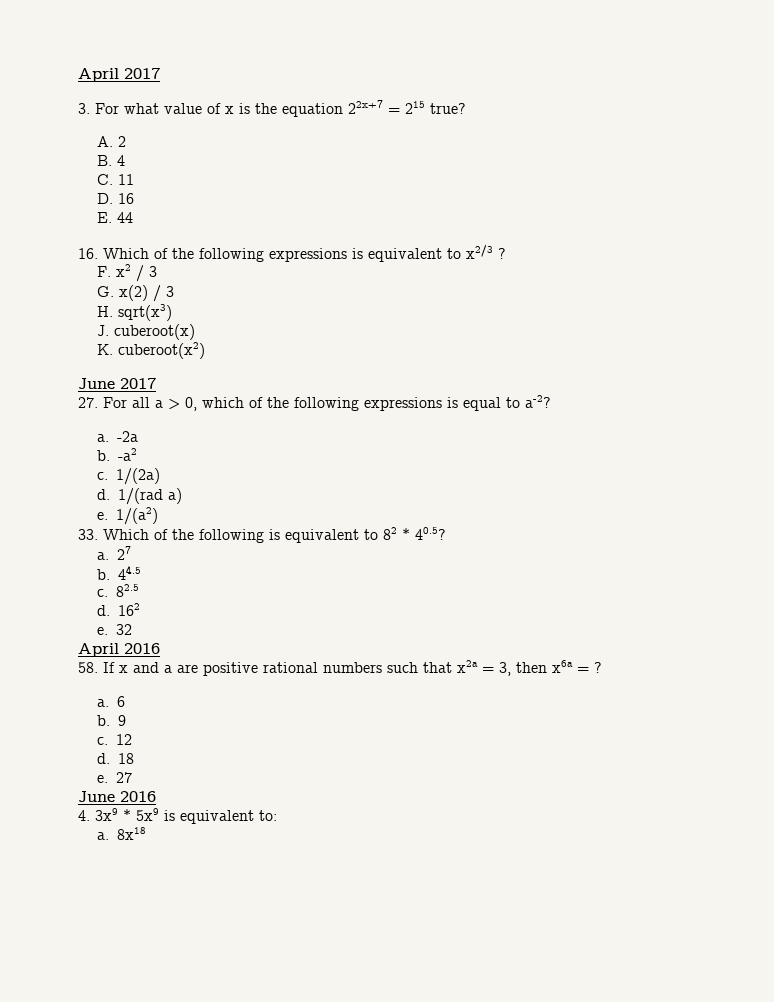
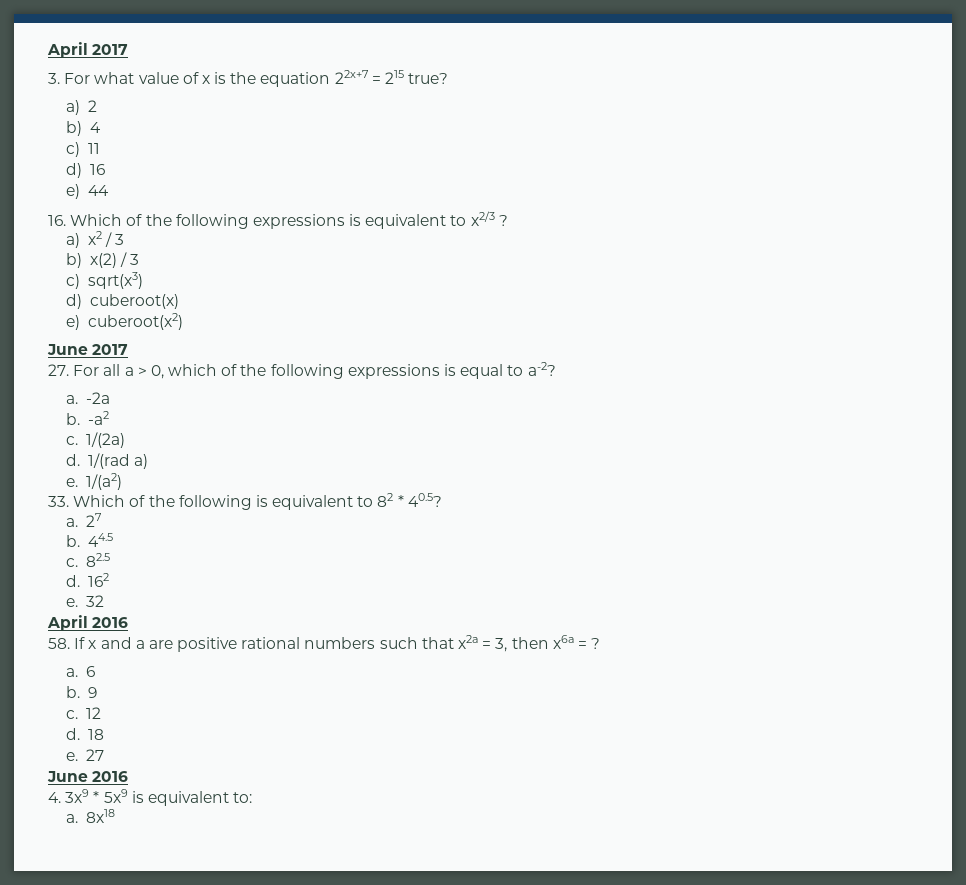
[96,136,113,147] A. -> [66,100,81,115] a)
[96,155,112,166] B. -> [66,121,83,136] b)
[96,174,113,185] C. -> [66,142,81,157] c)
[96,193,113,204] D. -> [66,163,83,178] d)
[96,212,112,223] E. -> [66,184,81,199] e)
[96,266,111,277] F. -> [66,233,81,248] a)
[96,286,114,297] G. -> [66,253,83,268] b)
[96,306,113,317] H. -> [66,274,81,289] c)
[96,325,109,336] J. -> [66,294,83,309] d)
[96,344,113,355] K. -> [66,315,81,330] e)

